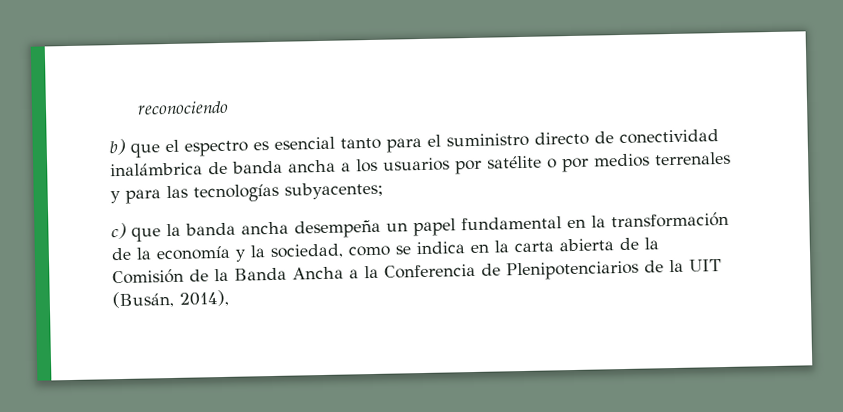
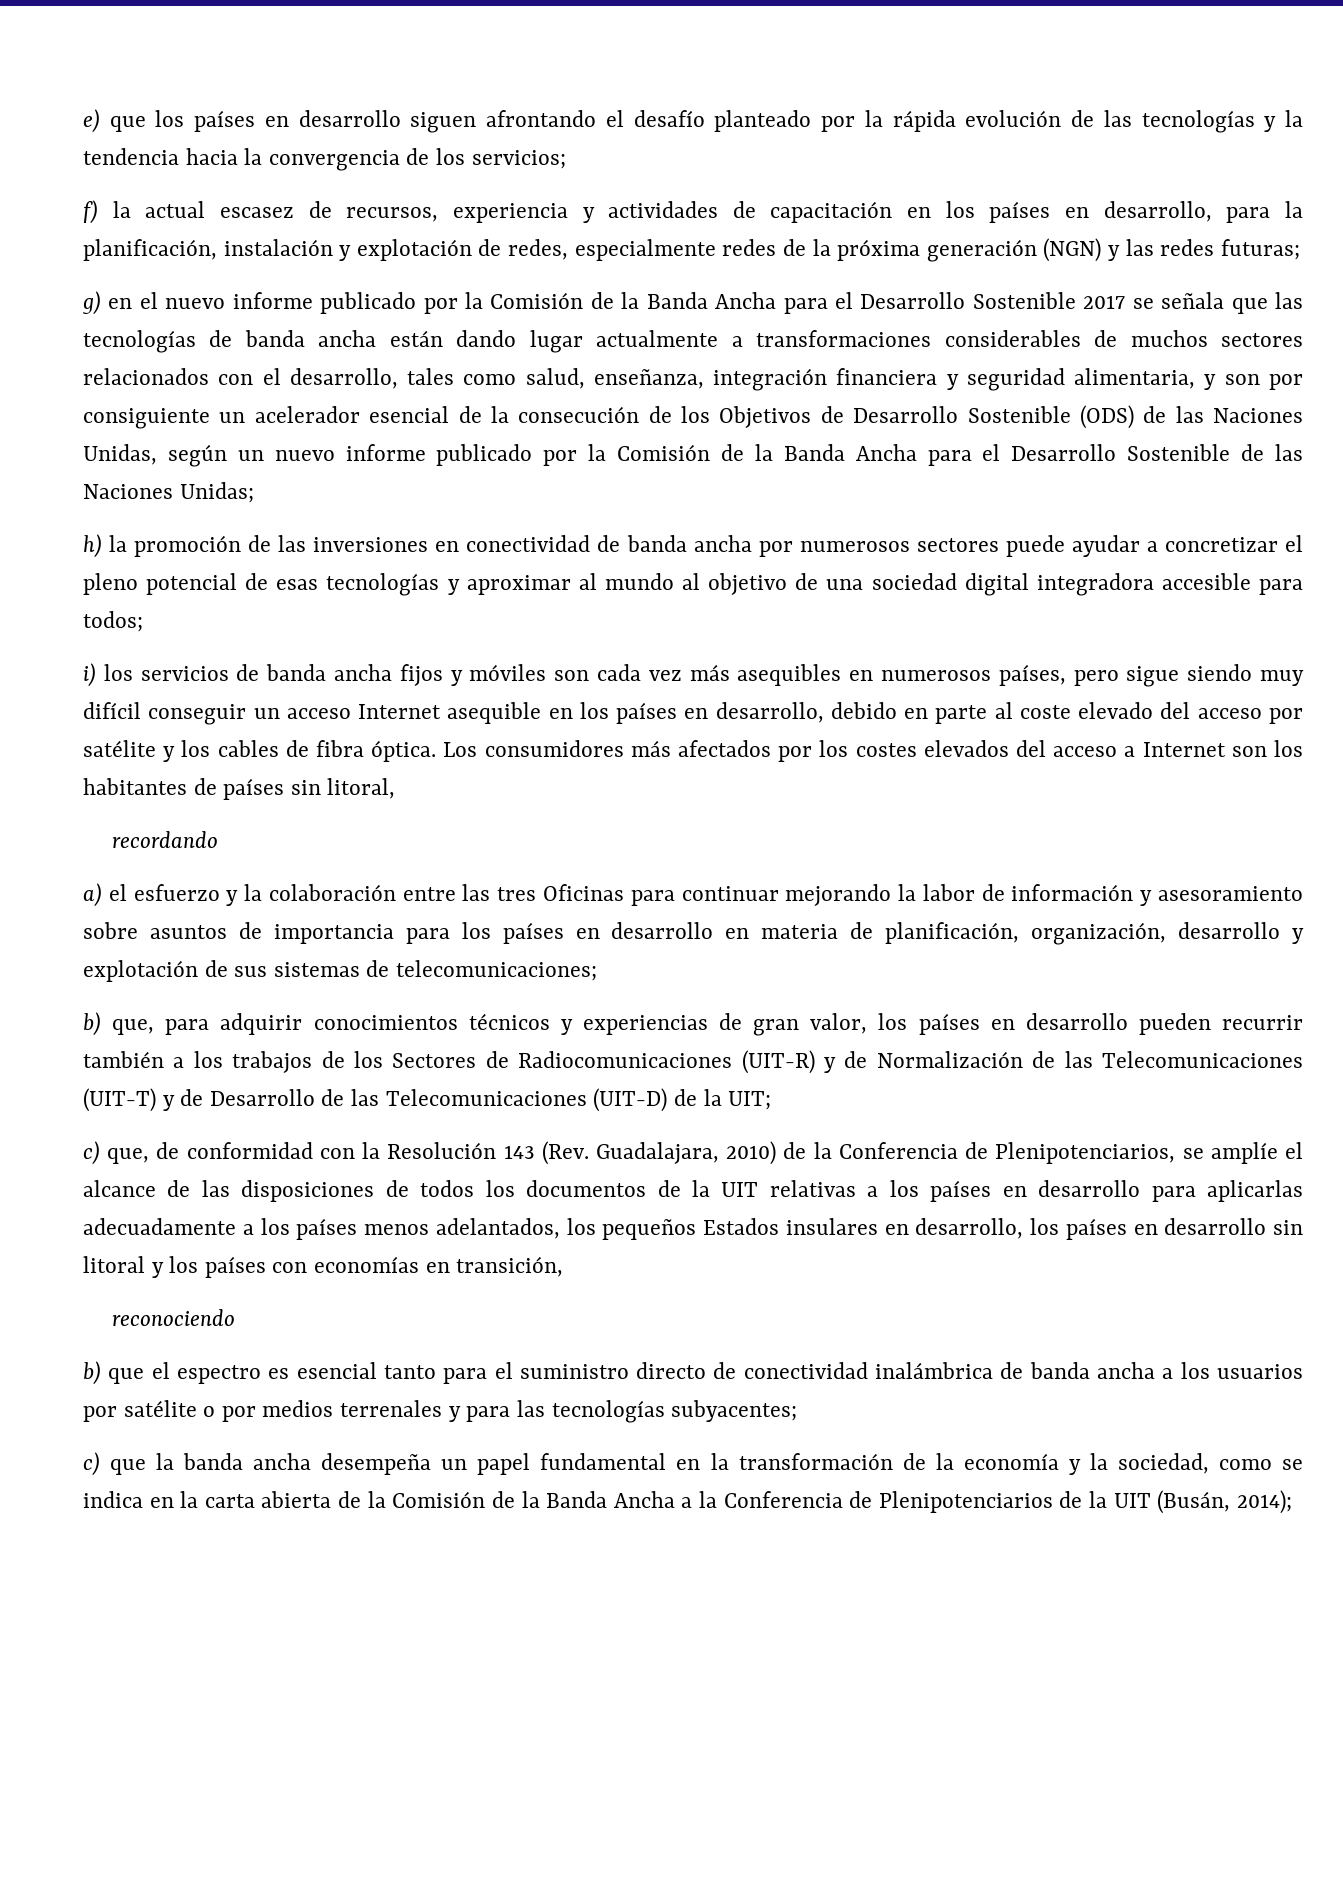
(137, 107) none -> [83,109,1303,133] [83,148,566,171] [83,200,1303,224] [83,238,1300,262] [82,291,1303,315] [83,330,1303,353] [83,368,1303,391] [83,405,1303,429] [83,444,1304,467] [83,482,254,503] [83,534,1304,558] [83,573,1303,596] [83,611,143,632] [83,663,1304,687] [83,702,1304,725] [83,740,1304,762] [83,778,396,800] [112,831,219,848] [83,883,1304,907] [83,922,1305,945] [83,960,598,982] [83,1012,1303,1036] [83,1050,1303,1074] [83,1088,772,1112] [83,1141,1303,1165] [83,1180,1303,1202] [83,1218,1303,1240] [83,1256,564,1278] e) que los países en desarrollo siguen afrontando el desafío planteado por la rápida evolución de las tecnologías y la tendencia hacia la convergencia de los servicios; // f) la actual escasez de recursos, experiencia y actividades de capacitación en los países en desarrollo, para la planificación, instalación y explotación de redes, especialmente redes de la próxima generación (NGN) y las redes futuras; // g) en el nuevo informe publicado por la Comisión de la Banda Ancha para el Desarrollo Sostenible 2017 se señala que las tecnologías de banda ancha están dando lugar actualmente a transformaciones considerables de muchos sectores relacionados con el desarrollo, tales como salud, enseñanza, integración financiera y seguridad alimentaria, y son por consiguiente un acelerador esencial de la consecución de los Objetivos de Desarrollo Sostenible (ODS) de las Naciones Unidas, según un nuevo informe publicado por la Comisión de la Banda Ancha para el Desarrollo Sostenible de las Naciones Unidas; // h) la promoción de las inversiones en conectividad de banda ancha por numerosos sectores puede ayudar a concretizar el pleno potencial de esas tecnologías y aproximar al mundo al objetivo de una sociedad digital integradora accesible para todos; // i) los servicios de banda ancha fijos y móviles son cada vez más asequibles en numerosos países, pero sigue siendo muy difícil conseguir un acceso Internet asequible en los países en desarrollo, debido en parte al coste elevado del acceso por satélite y los cables de fibra óptica. Los consumidores más afectados por los costes elevados del acceso a Internet son los habitantes de países sin litoral, // recordando // a) el esfuerzo y la colaboración entre las tres Oficinas para continuar mejorando la labor de información y asesoramiento sobre asuntos de importancia para los países en desarrollo en materia de planificación, organización, desarrollo y explotación de sus sistemas de telecomunicaciones; // b) que, para adquirir conocimientos técnicos y experiencias de gran valor, los países en desarrollo pueden recurrir también a los trabajos de los Sectores de Radiocomunicaciones (UIT-R) y de Normalización de las Telecomunicaciones (UIT-T) y de Desarrollo de las Telecomunicaciones (UIT-D) de la UIT; // c) que, de conformidad con la Resolución 143 (Rev. Guadalajara, 2010) de la Conferencia de Plenipotenciarios, se amplíe el alcance de las disposiciones de todos los documentos de la UIT relativas a los países en desarrollo para aplicarlas adecuadamente a los países menos adelantados, los pequeños Estados insulares en desarrollo, los países en desarrollo sin litoral y los países con economías en transición, //
[179,289,229,307] 2014), -> [1236,1490,1292,1514] 2014);

